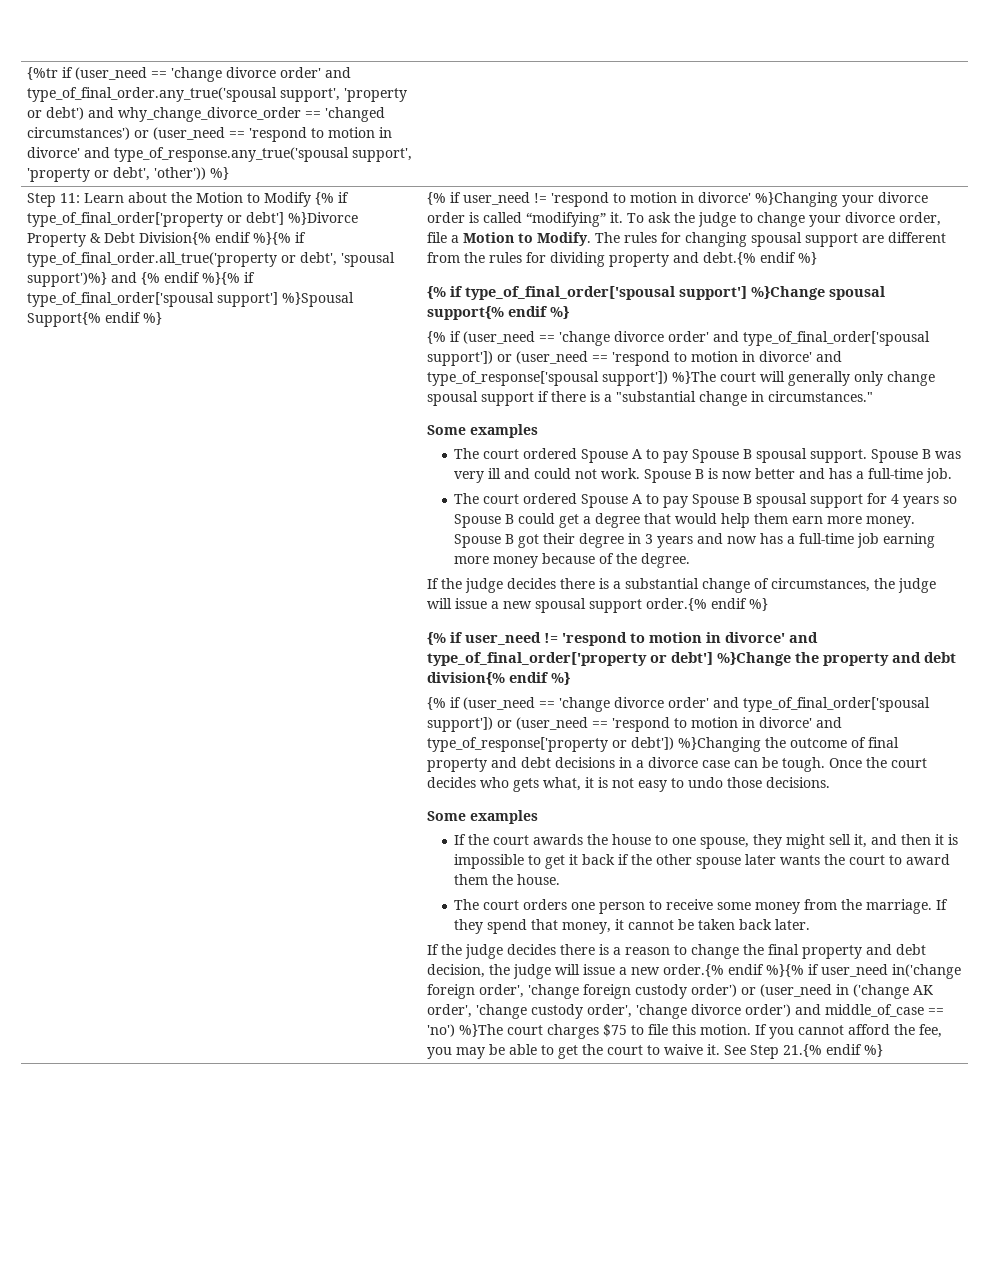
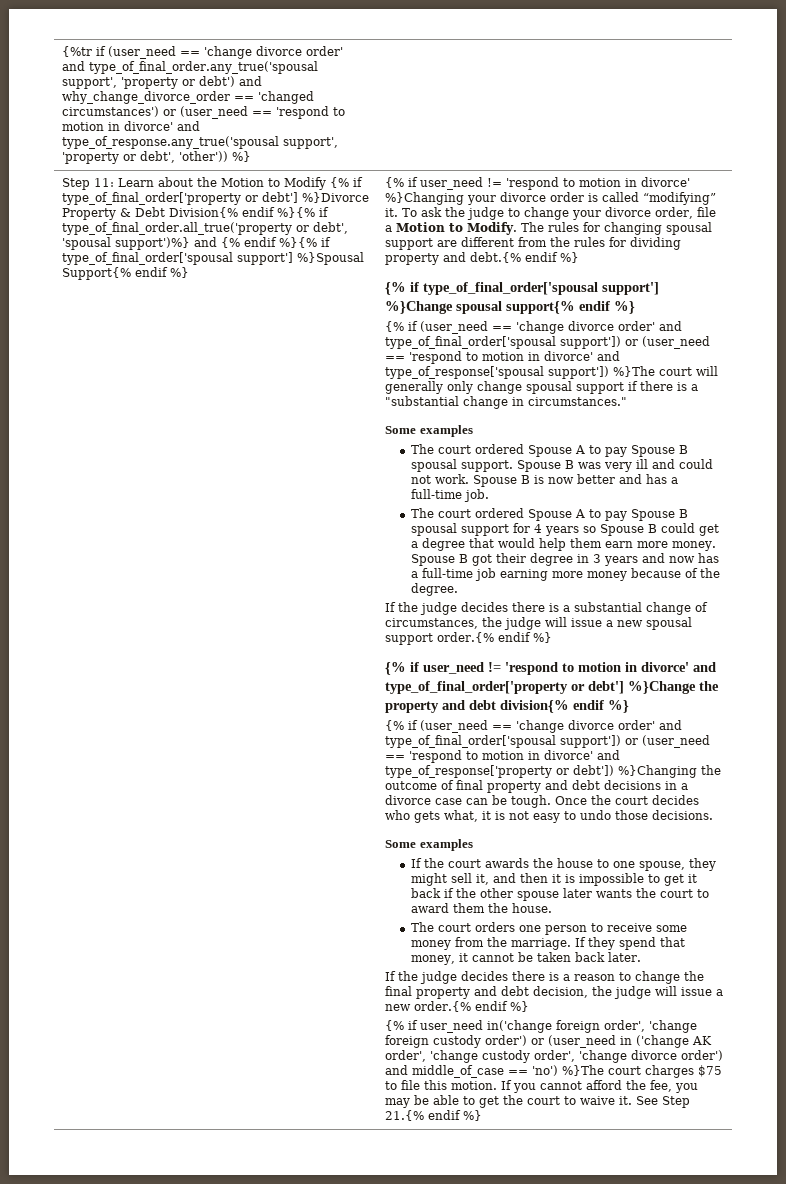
[766,964,805,977] %}{% -> [510,1001,530,1012] [385,1020,405,1031] %} // {%

